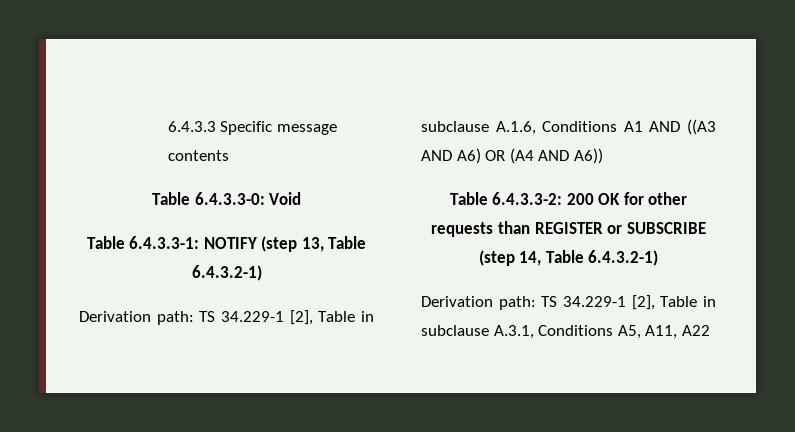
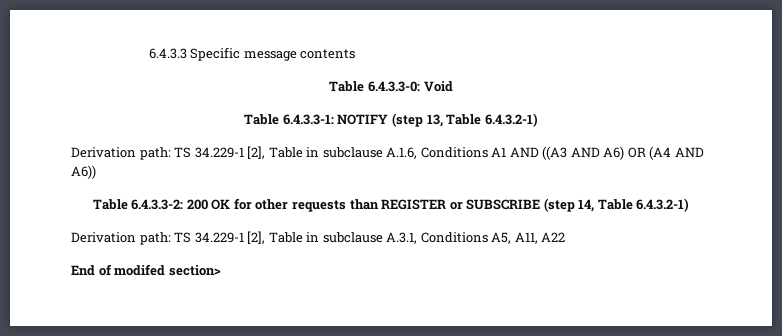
(710, 330) none -> [71,264,221,276] // End of modifed section>

